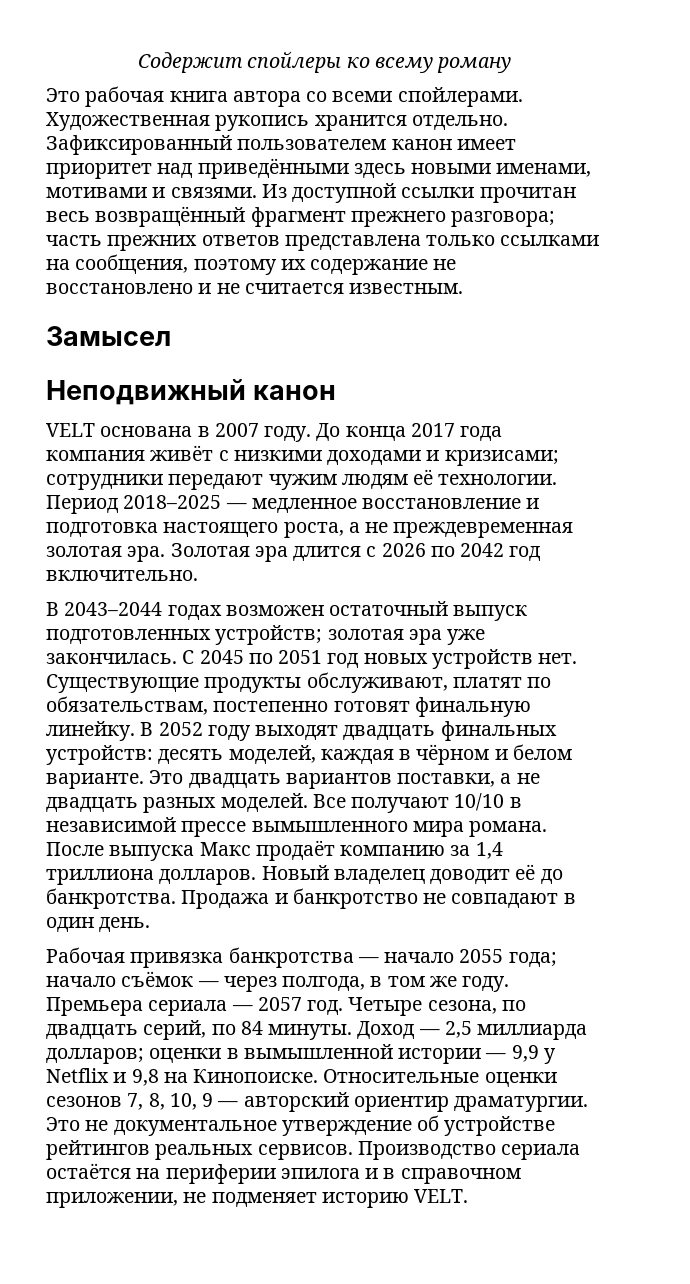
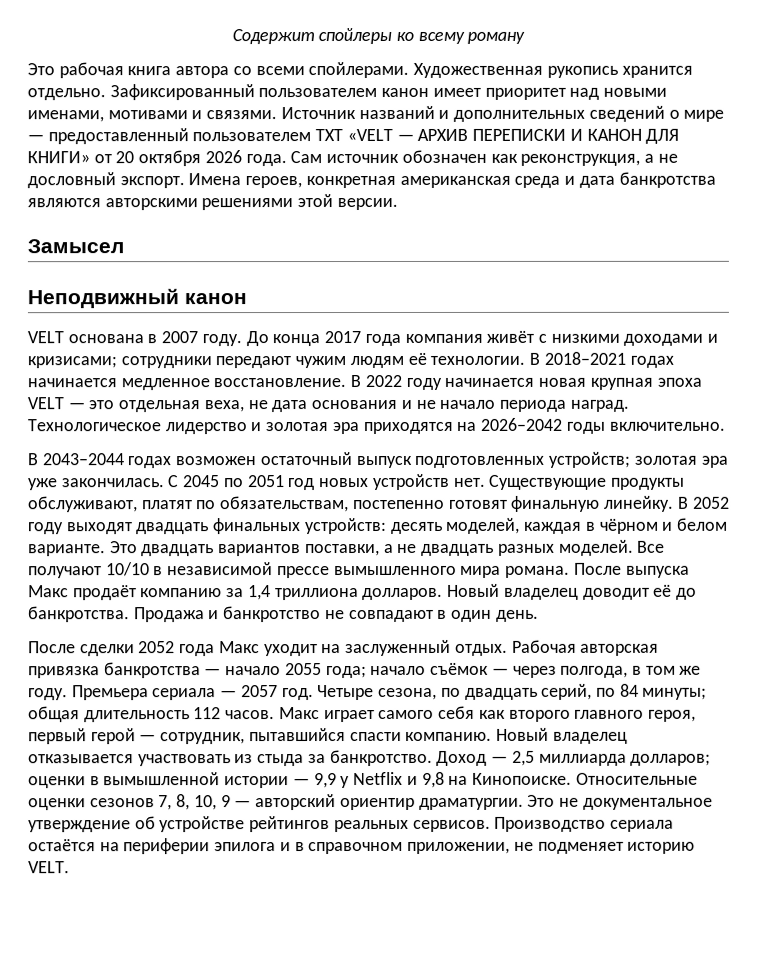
[197,158,406,179] приведёнными здесь -> (600, 93) none
[261,183,576,203] [46,206,556,227] [46,235,600,251] [46,254,457,275] [46,283,464,294] Из доступной ссылки прочитан весь возвращённый фрагмент прежнего разговора; часть прежних ответов представлена только ссылками на сообщения, поэтому их содержание не восстановлено и не считается известным. -> [280,105,725,122] [27,128,680,145] [27,149,678,167] [27,171,716,189] [27,194,398,211] Источник названий и дополнительных сведений о мире — предоставленный пользователем TXT «VELT — АРХИВ ПЕРЕПИСКИ И КАНОН ДЛЯ КНИГИ» от 20 октября 2026 года. Сам источник обозначен как реконструкция, а не дословный экспорт. Имена героев, конкретная американская среда и дата банкротства являются авторскими решениями этой версии.
[46,495,540,514] [46,522,574,538] [46,543,541,562] Период 2018–2025 — медленное восстановление и подготовка настоящего роста, а не преждевременная золотая эра. Золотая эра длится с 2026 по 2042 год -> [529,351,674,368] [27,374,702,391] [27,397,629,413] [27,417,605,435] В 2018–2021 годах начинается медленное восстановление. В 2022 году начинается новая крупная эпоха VELT — это отдельная веха, не дата основания и не начало периода наград. Технологическое лидерство и золотая эра приходятся на 2026–2042 годы
[46,947,125,963] Рабочая -> [28,639,660,657] После сделки 2052 года Макс уходит на заслуженный отдых. Рабочая авторская
[268,1024,353,1040] минуты. -> [642,687,708,700] [28,705,696,723] [28,727,628,745] [28,749,433,767] минуты; общая длительность 112 часов. Макс играет самого себя как второго главного героя, первый герой — сотрудник, пытавшийся спасти компанию. Новый владелец отказывается участвовать из стыда за банкротство.

